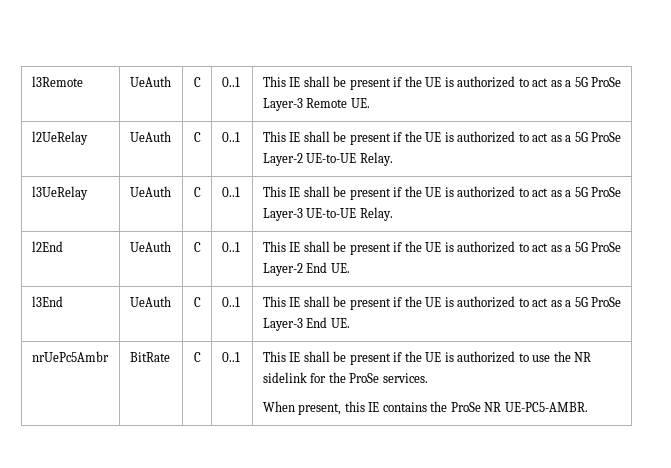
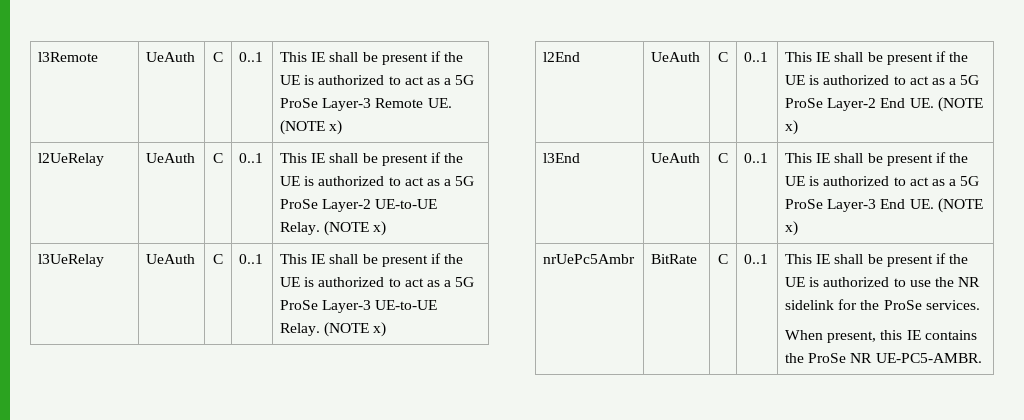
(370, 103) none -> [280,120,343,135] (NOTE x)
(393, 159) none -> [324,221,387,236] (NOTE x)
(393, 214) none -> [324,322,387,337] (NOTE x)
(350, 268) none -> [937,97,983,112] [785,120,799,135] (NOTE x)
(350, 323) none -> [937,198,983,213] [785,221,799,236] (NOTE x)

